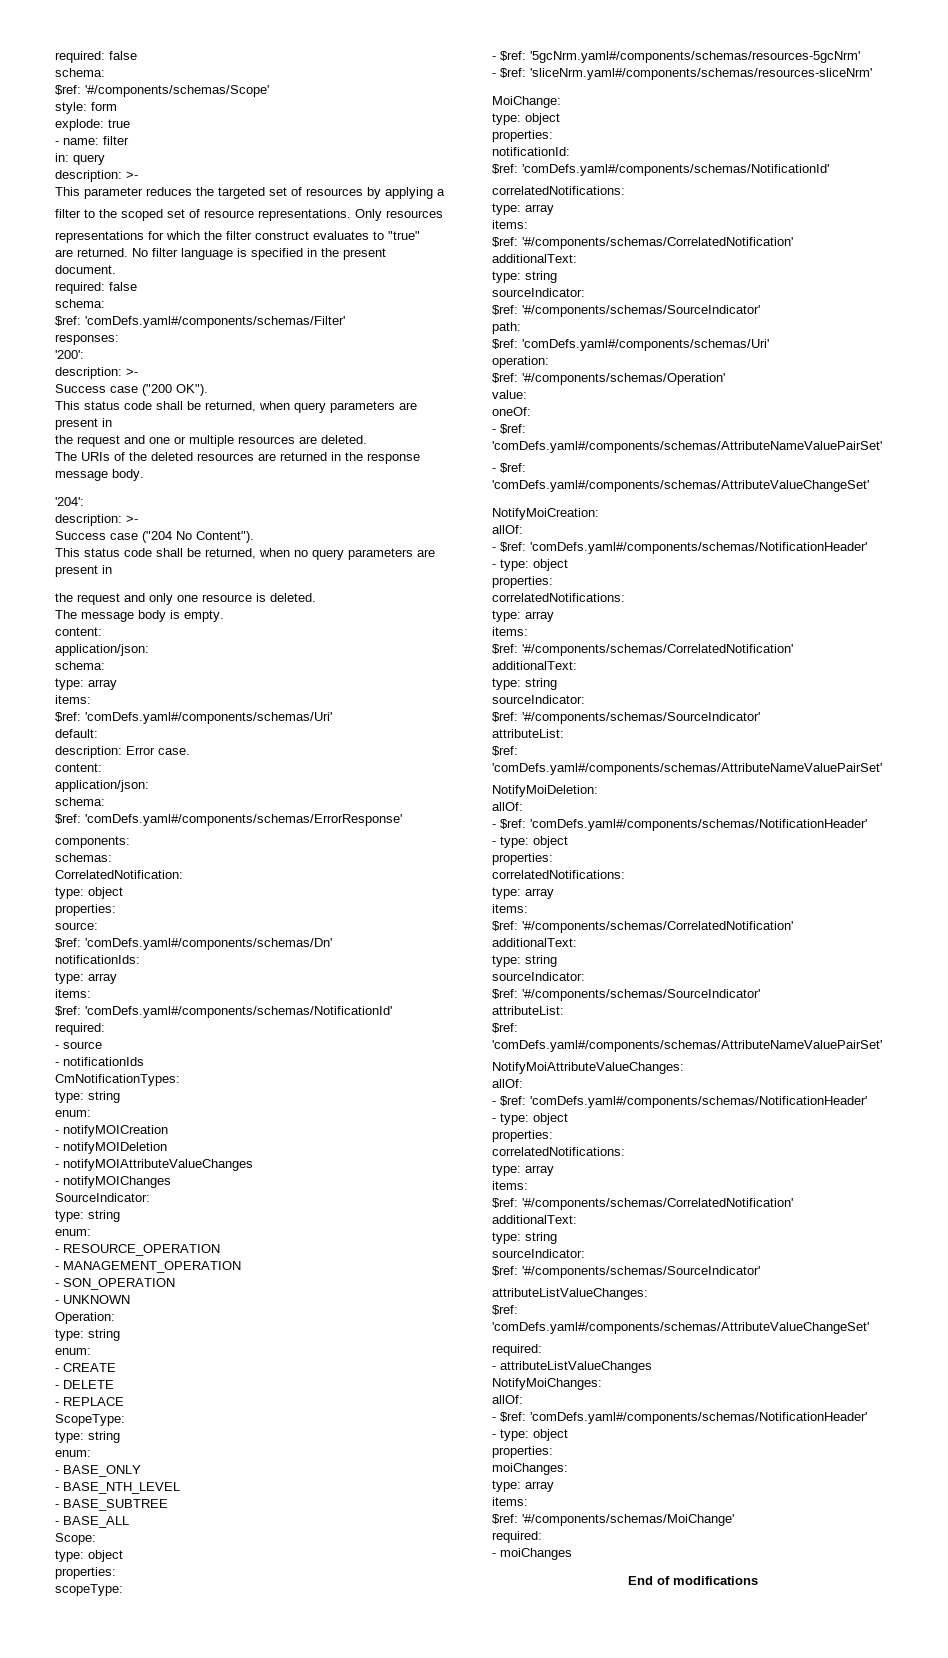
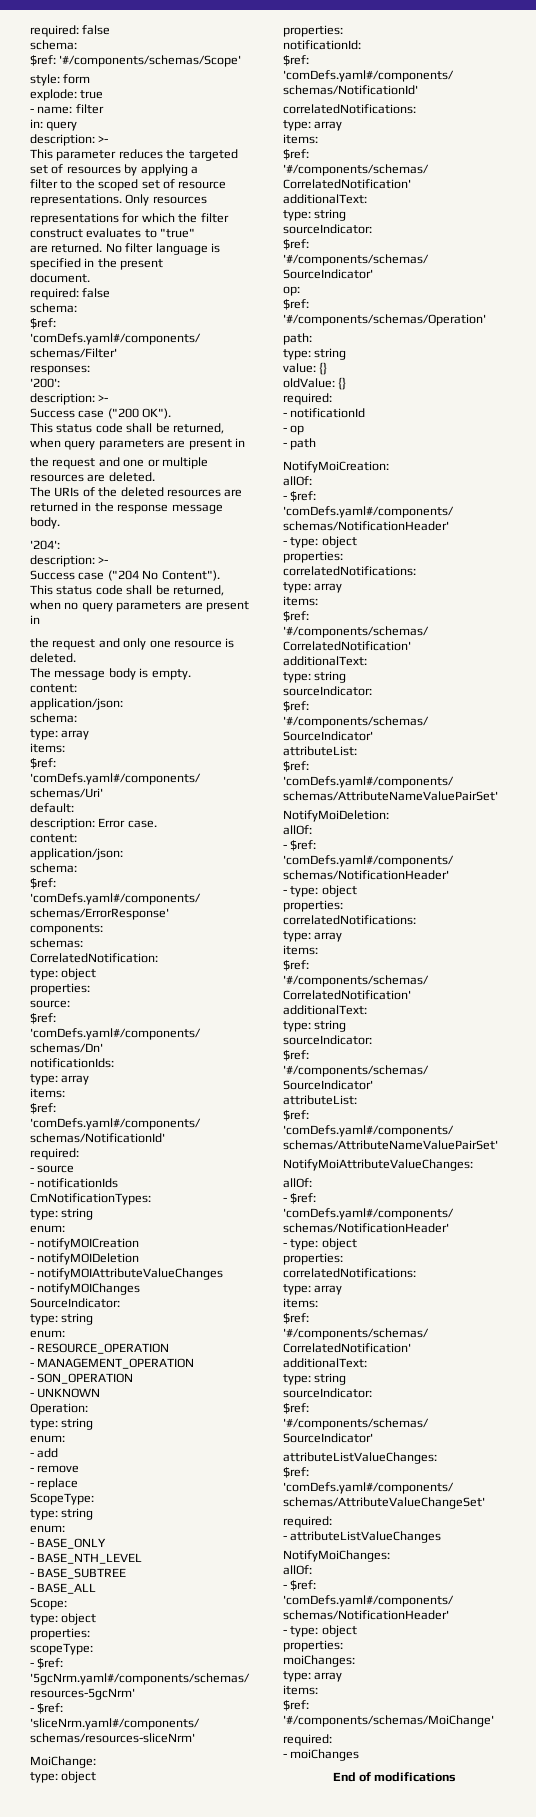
[63,1363,116,1372] [55,1380,114,1389] [55,1397,124,1406] CREATE // - DELETE // - REPLACE -> [37,1448,59,1458] [30,1465,80,1473] [30,1478,79,1490] add // - remove // - replace
[492,322,521,334] [492,339,769,351] [492,356,549,368] [492,373,725,385] [492,390,527,399] [492,407,531,416] [492,424,526,434] [492,441,882,453] [492,463,526,473] [492,480,869,492] path: // $ref: 'comDefs.yaml#/components/schemas/Uri' // operation: // $ref: '#/components/schemas/Operation' // value: // oneOf: // - $ref: 'comDefs.yaml#/components/schemas/AttributeNameValuePairSet' // - $ref: 'comDefs.yaml#/components/schemas/AttributeValueChangeSet' -> [283,286,300,296] [283,299,309,310] [283,314,486,326] [283,333,312,345] [283,348,347,360] [283,362,328,375] [283,377,347,390] [283,393,332,405] [283,408,366,418] [283,425,305,435] [283,438,317,450] op: // $ref: '#/components/schemas/Operation' // path: // type: string // value: {} // oldValue: {} // required: // - notificationId // - op // - path

